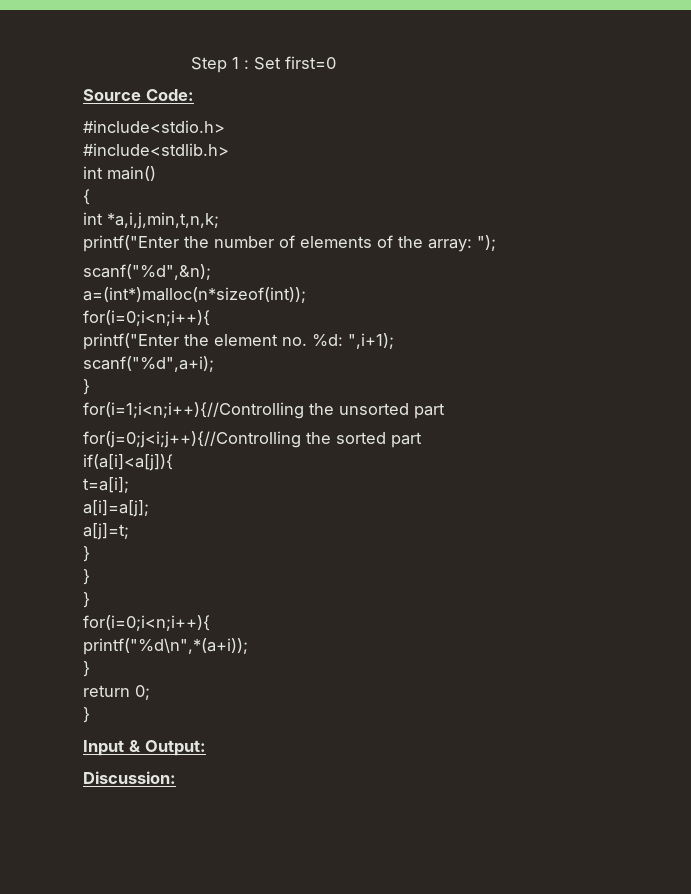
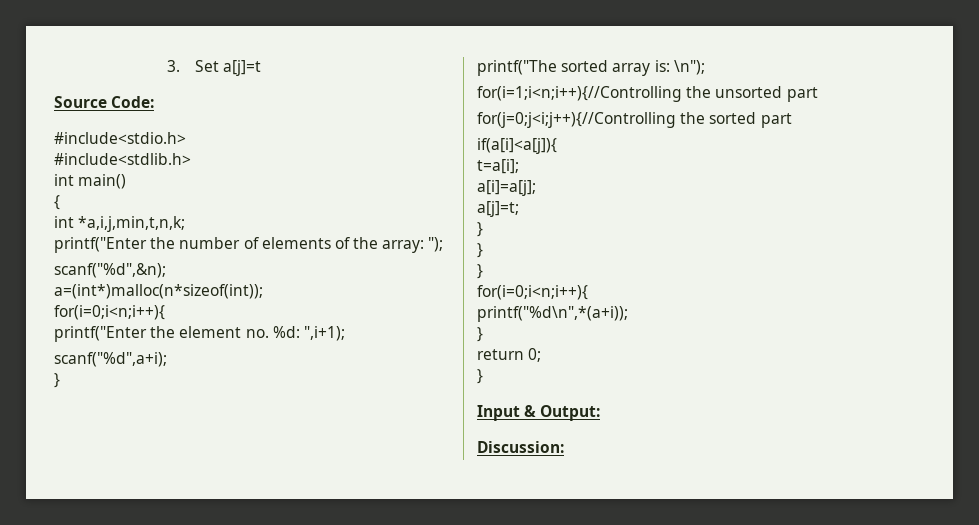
[190,56,336,73] Step 1 : Set first=0 -> [166,60,261,76] 3. Set a[j]=t
(90, 387) none -> [477,60,705,76] // printf("The sorted array is: \n");

